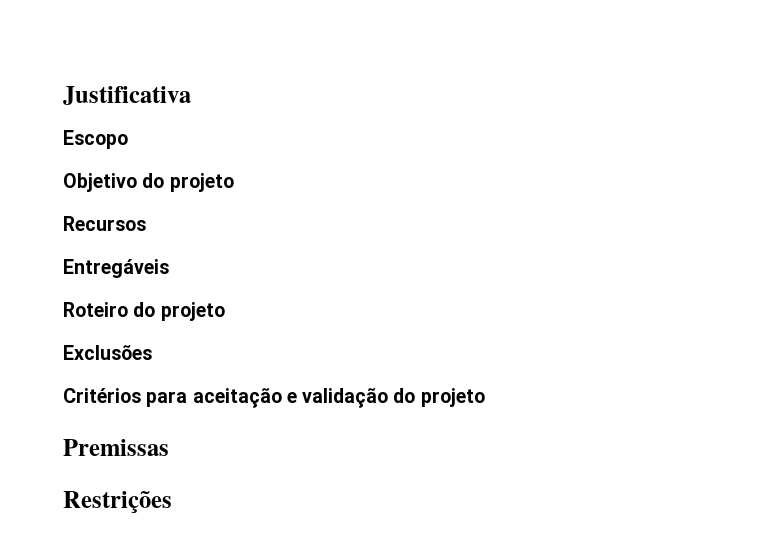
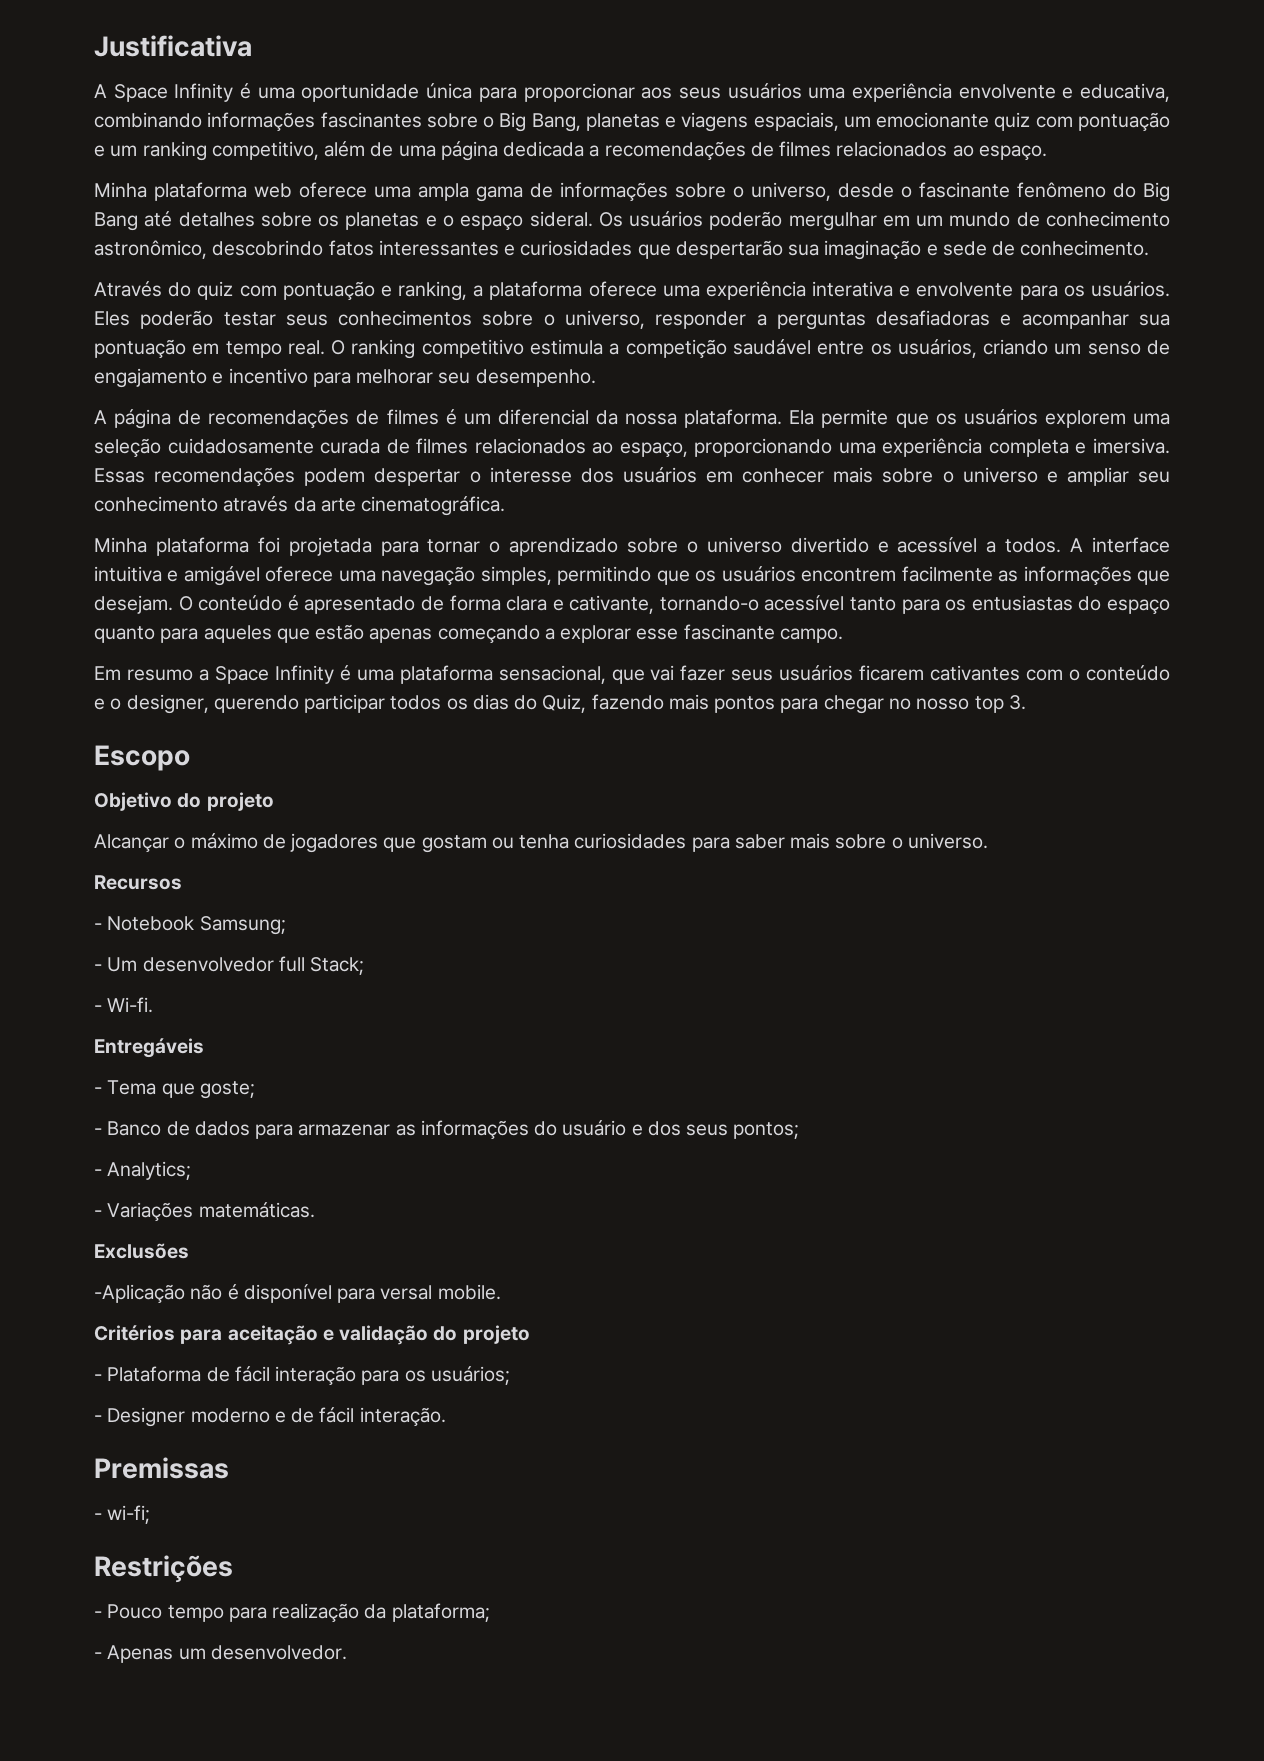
[63,130,128,149] [63,173,234,192] [63,216,146,231] [63,259,169,278] [63,302,225,321] [63,345,152,360] Escopo // Objetivo do projeto // Recursos // Entregáveis // Roteiro do projeto // Exclusões -> [94,83,1170,102] [94,112,1170,132] [94,141,1047,161] [94,182,1170,202] [94,211,1171,231] [94,240,1150,260] [94,281,1170,301] [94,310,1171,330] [94,339,1170,359] [94,368,596,388] [94,409,1170,429] [94,438,1170,458] [94,467,1170,487] [94,496,506,516] [94,537,1170,556] [94,566,1171,586] [94,595,1171,615] [94,624,843,644] [94,665,1170,684] [94,694,1026,714] [94,745,190,771] [94,792,274,811] [94,833,988,853] [94,875,182,890] [94,916,286,935] [94,956,365,975] [94,997,154,1013] [94,1038,204,1058] [94,1080,255,1099] [94,1120,800,1140] [94,1161,192,1180] [94,1202,315,1222] [94,1243,189,1259] [94,1284,501,1304] A Space Infinity é uma oportunidade única para proporcionar aos seus usuários uma experiência envolvente e educativa, combinando informações fascinantes sobre o Big Bang, planetas e viagens espaciais, um emocionante quiz com pontuação e um ranking competitivo, além de uma página dedicada a recomendações de filmes relacionados ao espaço. // Minha plataforma web oferece uma ampla gama de informações sobre o universo, desde o fascinante fenômeno do Big Bang até detalhes sobre os planetas e o espaço sideral. Os usuários poderão mergulhar em um mundo de conhecimento astronômico, descobrindo fatos interessantes e curiosidades que despertarão sua imaginação e sede de conhecimento. // Através do quiz com pontuação e ranking, a plataforma oferece uma experiência interativa e envolvente para os usuários. Eles poderão testar seus conhecimentos sobre o universo, responder a perguntas desafiadoras e acompanhar sua pontuação em tempo real. O ranking competitivo estimula a competição saudável entre os usuários, criando um senso de engajamento e incentivo para melhorar seu desempenho. // A página de recomendações de filmes é um diferencial da nossa plataforma. Ela permite que os usuários explorem uma seleção cuidadosamente curada de filmes relacionados ao espaço, proporcionando uma experiência completa e imersiva. Essas recomendações podem despertar o interesse dos usuários em conhecer mais sobre o universo e ampliar seu conhecimento através da arte cinematográfica. // Minha plataforma foi projetada para tornar o aprendizado sobre o universo divertido e acessível a todos. A interface intuitiva e amigável oferece uma navegação simples, permitindo que os usuários encontrem facilmente as informações que desejam. O conteúdo é apresentado de forma clara e cativante, tornando-o acessível tanto para os entusiastas do espaço quanto para aqueles que estão apenas começando a explorar esse fascinante campo. // Em resumo a Space Infinity é uma plataforma sensacional, que vai fazer seus usuários ficarem cativantes com o conteúdo e o designer, querendo participar todos os dias do Quiz, fazendo mais pontos para chegar no nosso top 3. // Escopo // Objetivo do projeto // Alcançar o máximo de jogadores que gostam ou tenha curiosidades para saber mais sobre o universo. // Recursos // - Notebook Samsung; // - Um desenvolvedor full Stack; // - Wi-fi. // Entregáveis // - Tema que goste; // - Banco de dados para armazenar as informações do usuário e dos seus pontos; // - Analytics; // - Variações matemáticas. // Exclusões // -Aplicação não é disponível para versal mobile.
(485, 397) none -> [94,1366,510,1386] [94,1407,446,1427] // - Plataforma de fácil interação para os usuários; // - Designer moderno e de fácil interação.
(169, 447) none -> [94,1505,151,1524] // - wi-fi;
(172, 502) none -> [94,1603,490,1623] [94,1645,347,1663] // - Pouco tempo para realização da plataforma; // - Apenas um desenvolvedor.

